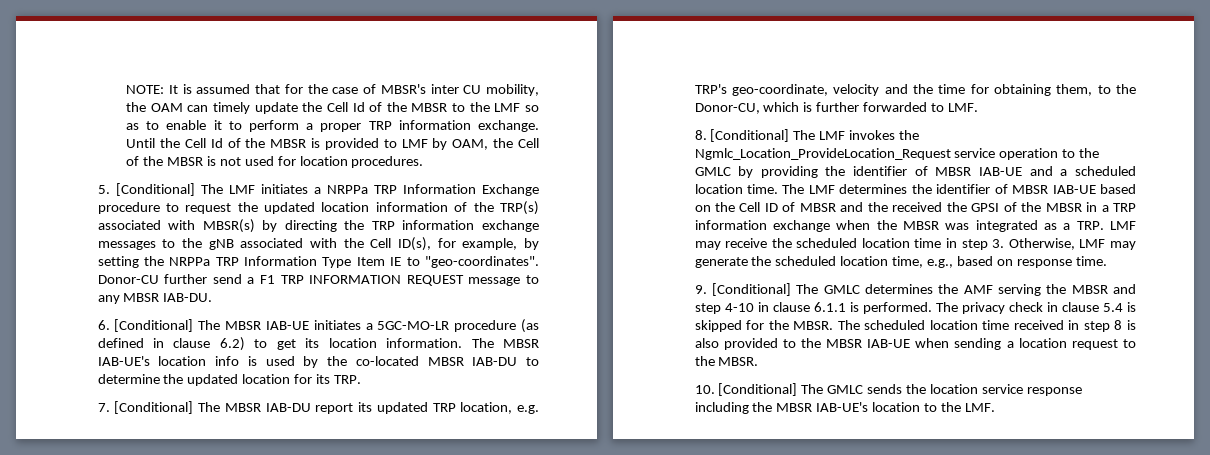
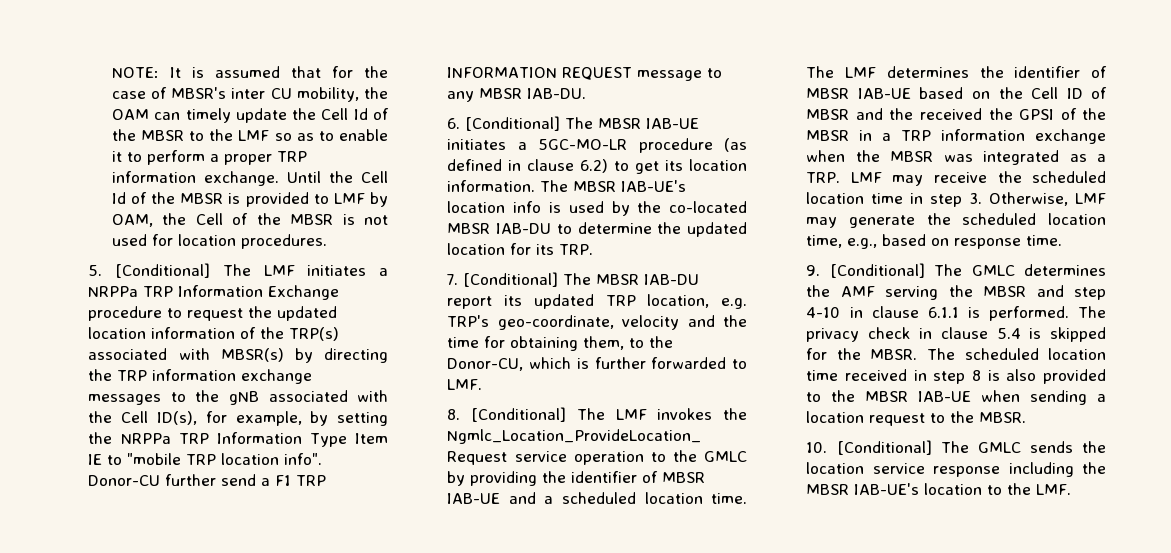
[424,256,539,268] "geo-coordinates". -> [127,453,323,465] "mobile TRP location info".

